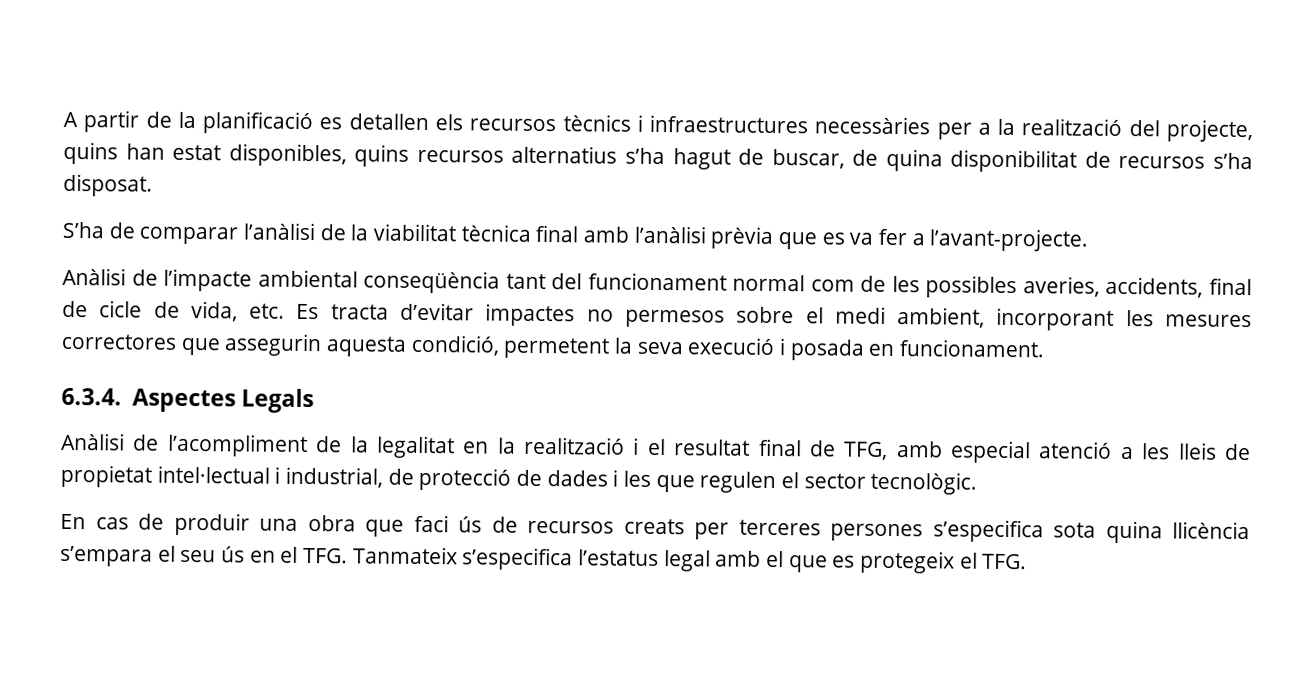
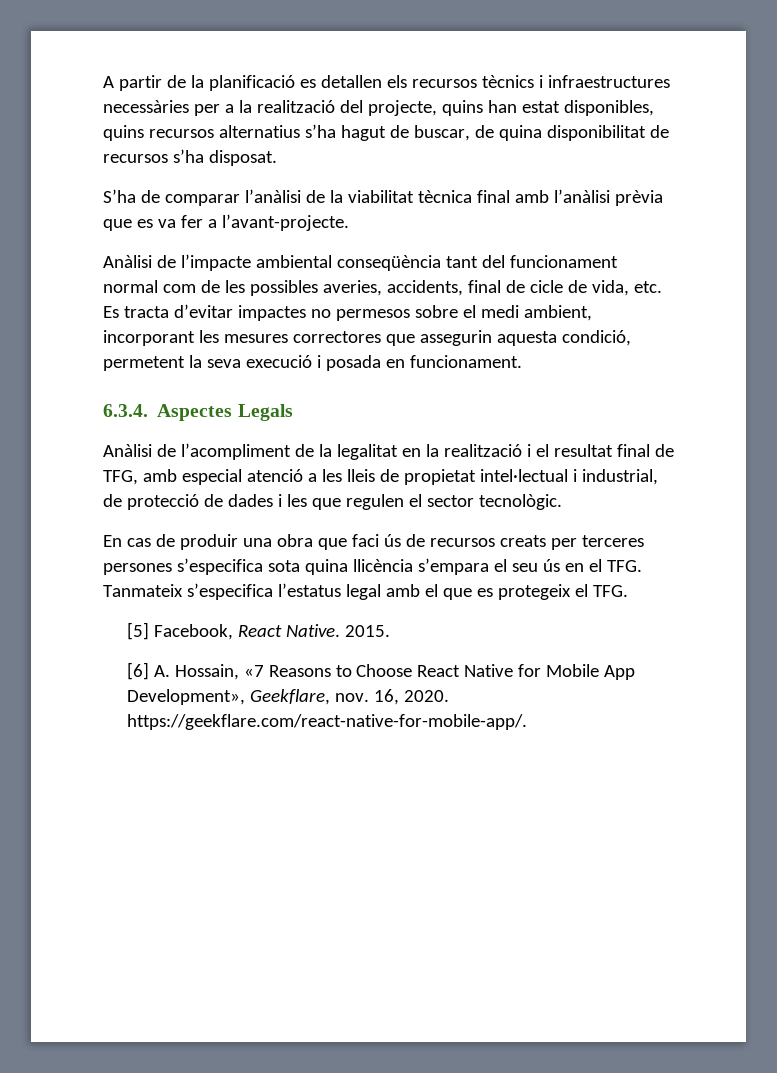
(1028, 561) none -> [126,622,390,640] [126,662,636,680] [126,689,449,705] [126,714,527,730] // [5] Facebook, React Native. 2015. // [6] A. Hossain, «7 Reasons to Choose React Native for Mobile App Development», Geekflare, nov. 16, 2020. https://geekflare.com/react-native-for-mobile-app/.

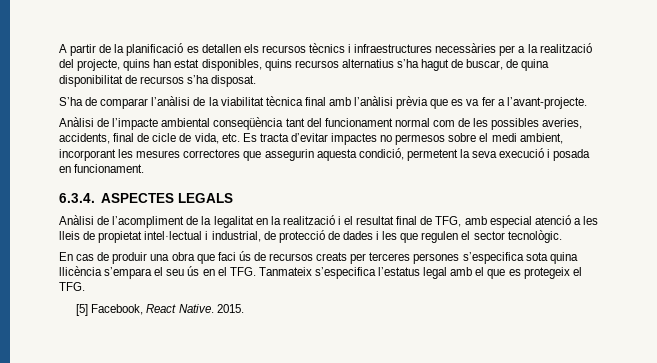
[157,404,293,421] Aspectes Legals -> [100,193,233,203] ASPECTES LEGALS
[126,662,636,680] [126,689,449,705] [126,714,527,730] // [6] A. Hossain, «7 Reasons to Choose React Native for Mobile App Development», Geekflare, nov. 16, 2020. https://geekflare.com/react-native-for-mobile-app/. -> (244, 308) none

